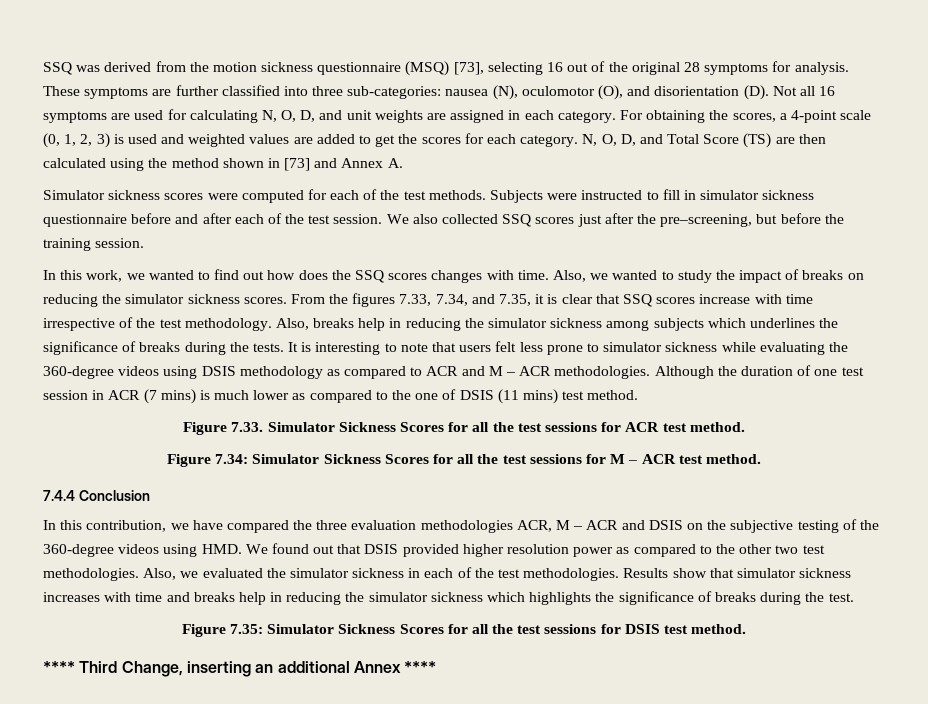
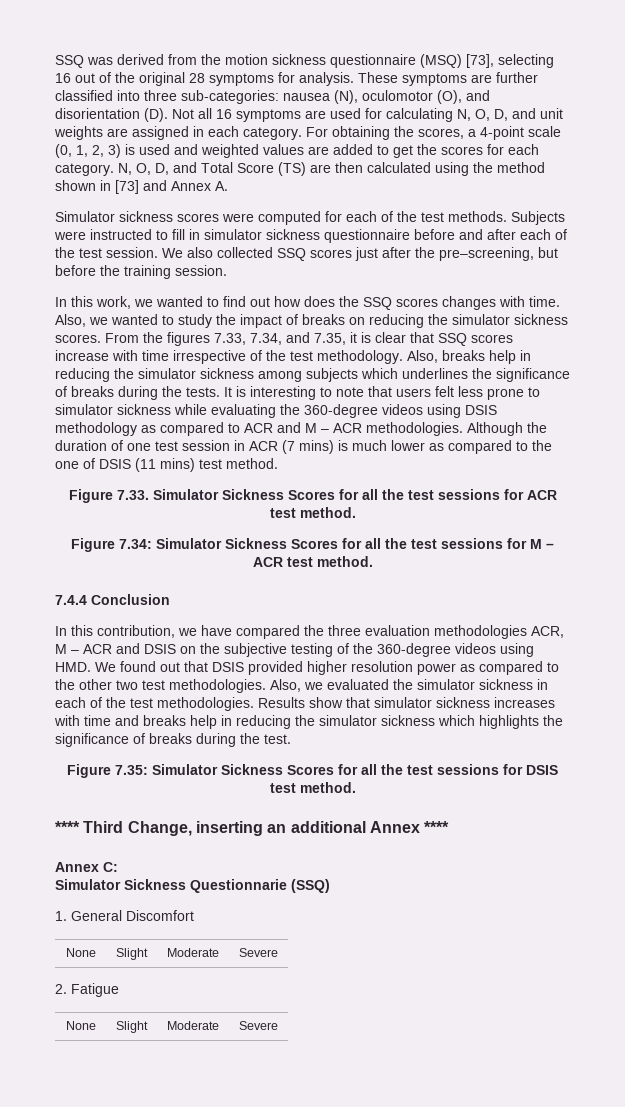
(437, 667) none -> [55,862,118,872] [55,879,330,893] [55,910,194,921] [65,948,96,957] [115,948,148,960] [166,948,219,957] [238,948,278,957] [55,983,119,997] [65,1021,96,1030] [115,1021,148,1033] [166,1021,219,1030] [238,1021,278,1030] // Annex C: // Simulator Sickness Questionnarie (SSQ) // 1. General Discomfort // None | Slight | Moderate | Severe // 2. Fatigue // None | Slight | Moderate | Severe

